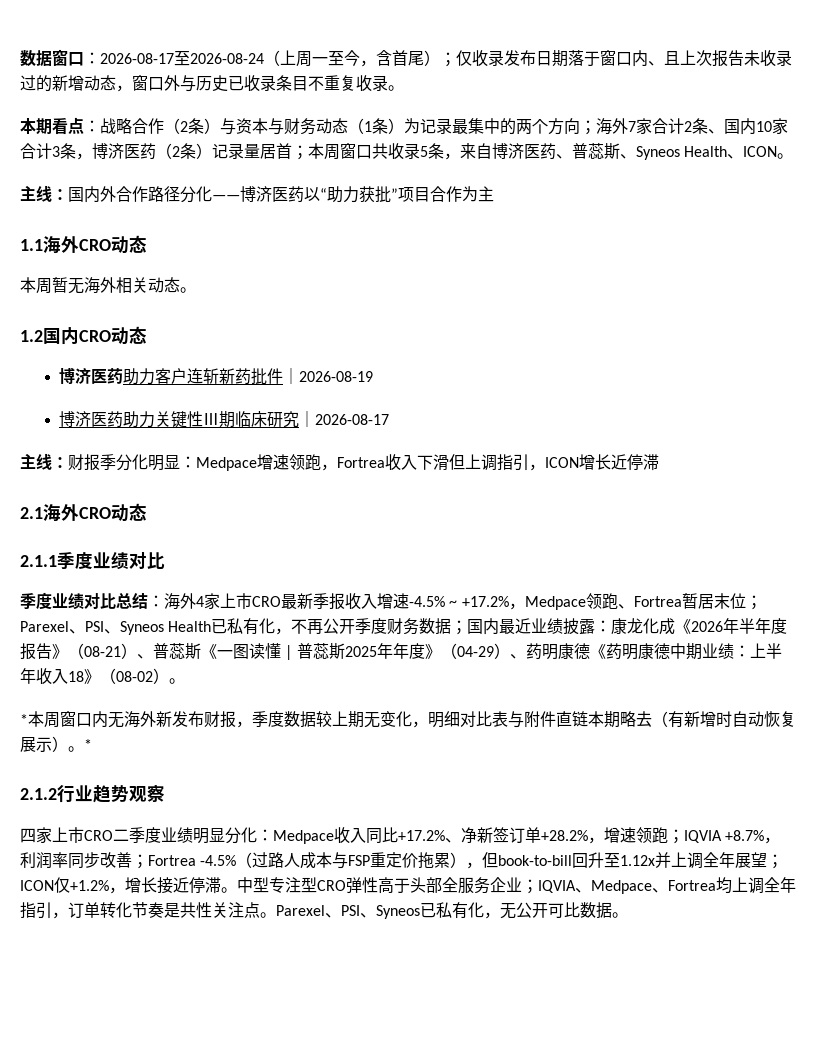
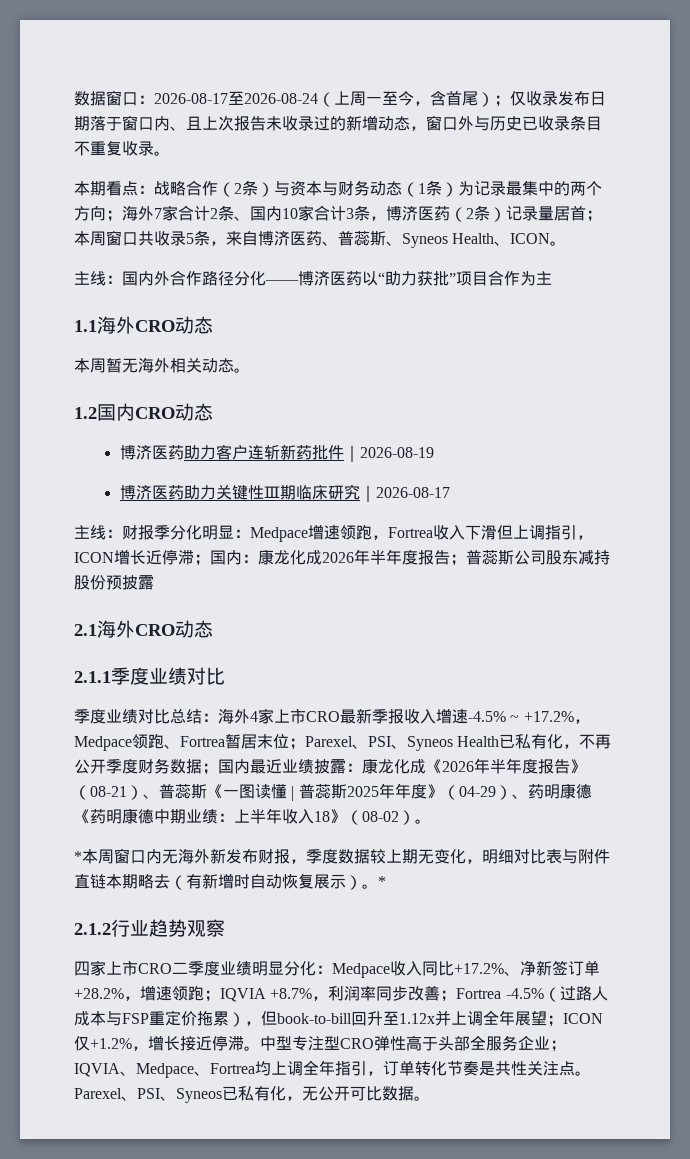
(659, 462) none -> [194,549,610,566] [74,575,154,590] ；国内：康龙化成2026年半年度报告；普蕊斯公司股东减持股份预披露

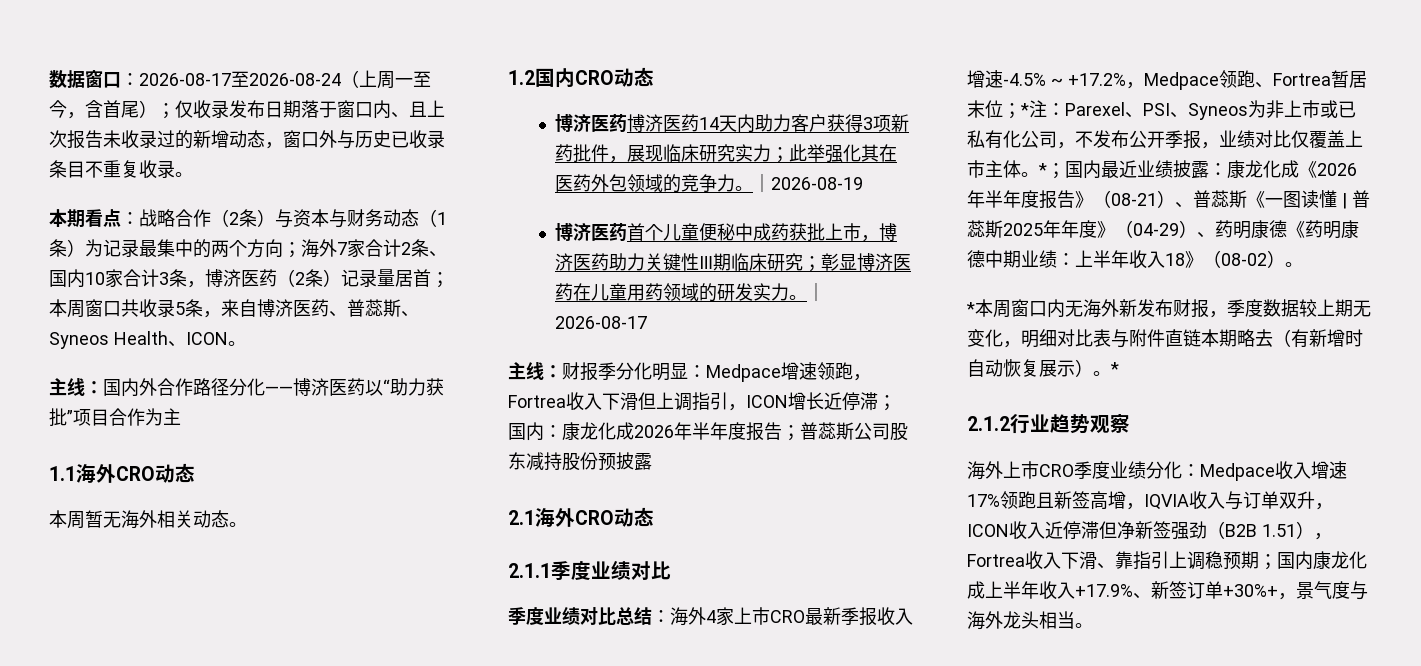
[183,444,434,462] 助力客户连斩新药批件｜2026-08-19 // -> [627,114,910,133] [555,144,898,163] [555,174,864,193] [555,223,880,242] 博济医药14天内助力客户获得3项新药批件，展现临床研究实力；此举强化其在医药外包领域的竞争力。｜2026-08-19 // 博济医药首个儿童便秘中成药获批上市，
(360, 492) none -> [803,253,912,272] [555,283,808,302] ；彰显博济医药在儿童用药领域的研发实力。
[305,734,612,751] [74,758,202,774] Parexel、PSI、Syneos Health已私有化，不再公开季度财务数据 -> [1020,100,1356,120] [967,130,1363,149] [967,160,1047,178] *注：Parexel、PSI、Syneos为非上市或已私有化公司，不发布公开季报，业绩对比仅覆盖上市主体。*
[74,960,284,976] 四家上市CRO二季度业绩明显 -> [967,461,1146,480] 海外上市CRO季度业绩
[422,960,600,976] [74,985,608,1002] [74,1010,603,1027] [74,1035,566,1052] [74,1060,591,1078] [74,1086,414,1103] 同比+17.2%、净新签订单+28.2%，增速领跑；IQVIA +8.7%，利润率同步改善；Fortrea -4.5%（过路人成本与FSP重定价拖累），但book-to-bill回升至1.12x并上调全年展望；ICON仅+1.2%，增长接近停滞。中型专注型CRO弹性高于头部全服务企业；IQVIA、Medpace、Fortrea均上调全年指引，订单转化节奏是共性关注点。Parexel、PSI、Syneos已私有化，无公开可比数据 -> [1311,461,1347,479] [967,491,1333,510] [967,521,1332,540] [967,551,1367,570] [967,581,1368,600] [967,611,1075,630] 增速17%领跑且新签高增，IQVIA收入与订单双升，ICON收入近停滞但净新签强劲（B2B 1.51），Fortrea收入下滑、靠指引上调稳预期；国内康龙化成上半年收入+17.9%、新签订单+30%+，景气度与海外龙头相当

